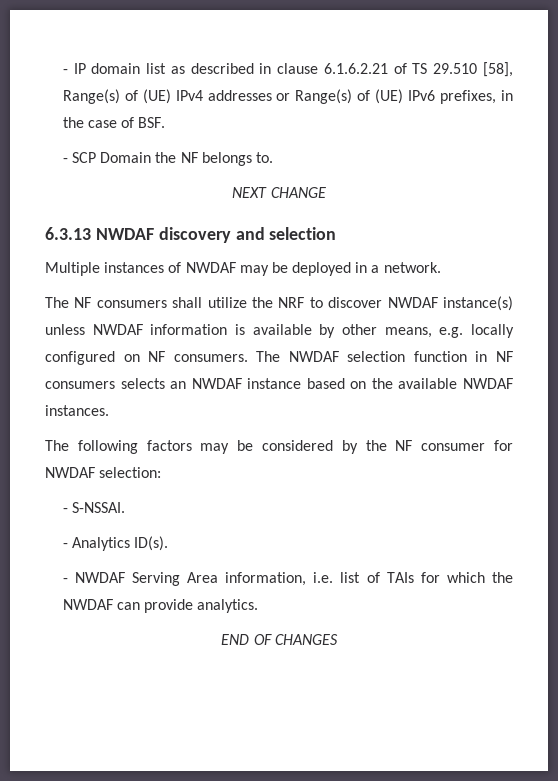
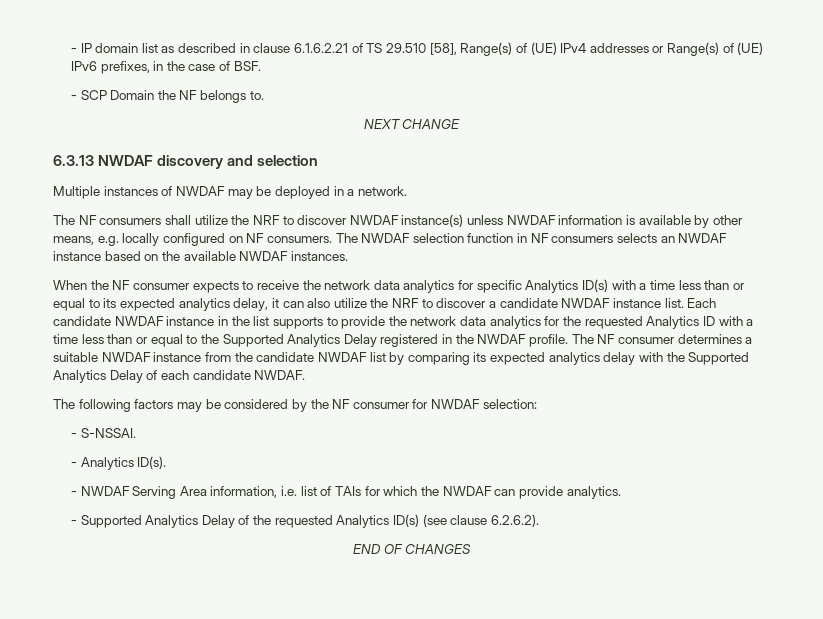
(109, 410) none -> [53,279,745,293] [53,298,717,311] [53,316,754,329] [53,334,753,347] [53,352,750,365] [53,370,306,383] // When the NF consumer expects to receive the network data analytics for specific Analytics ID(s) with a time less than or equal to its expected analytics delay, it can also utilize the NRF to discover a candidate NWDAF instance list. Each candidate NWDAF instance in the list supports to provide the network data analytics for the requested Analytics ID with a time less than or equal to the Supported Analytics Delay registered in the NWDAF profile. The NF consumer determines a suitable NWDAF instance from the candidate NWDAF list by comparing its expected analytics delay with the Supported Analytics Delay of each candidate NWDAF.
(259, 606) none -> [70,514,539,528] // - Supported Analytics Delay of the requested Analytics ID(s) (see clause 6.2.6.2).

